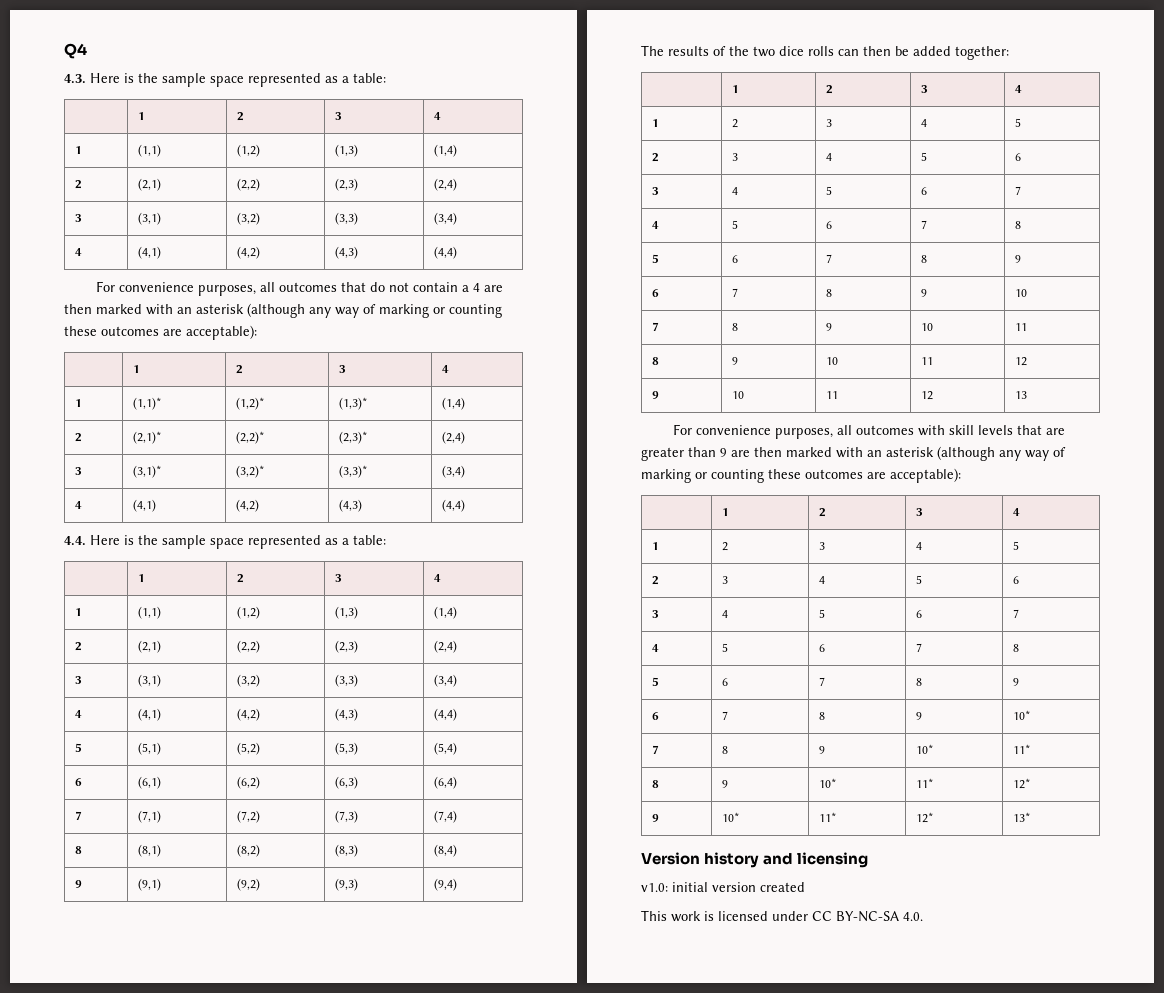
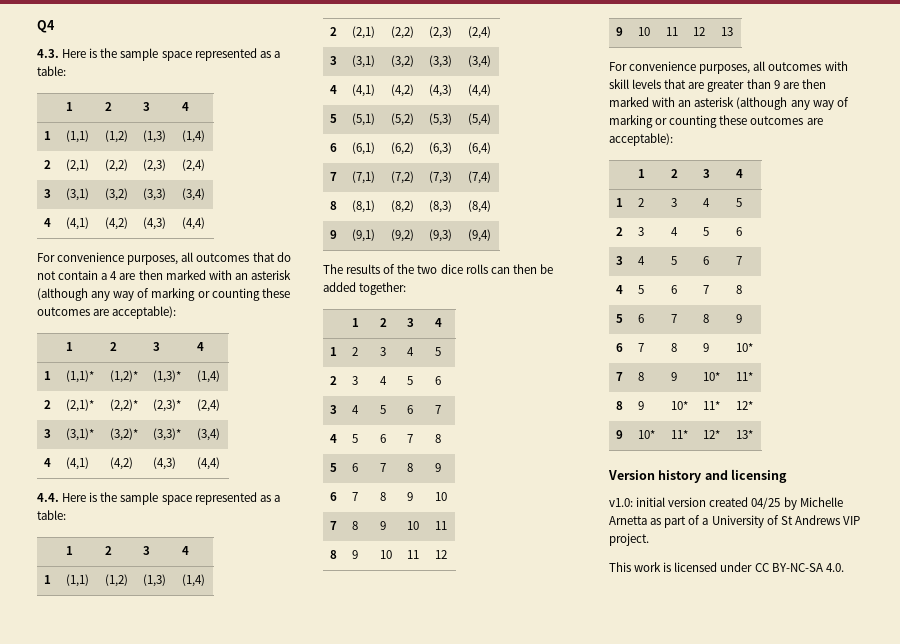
(805, 887) none -> [751,497,843,510] [609,515,860,528] [609,533,649,546] 04/25 by Michelle Arnetta as part of a University of St Andrews VIP project.

